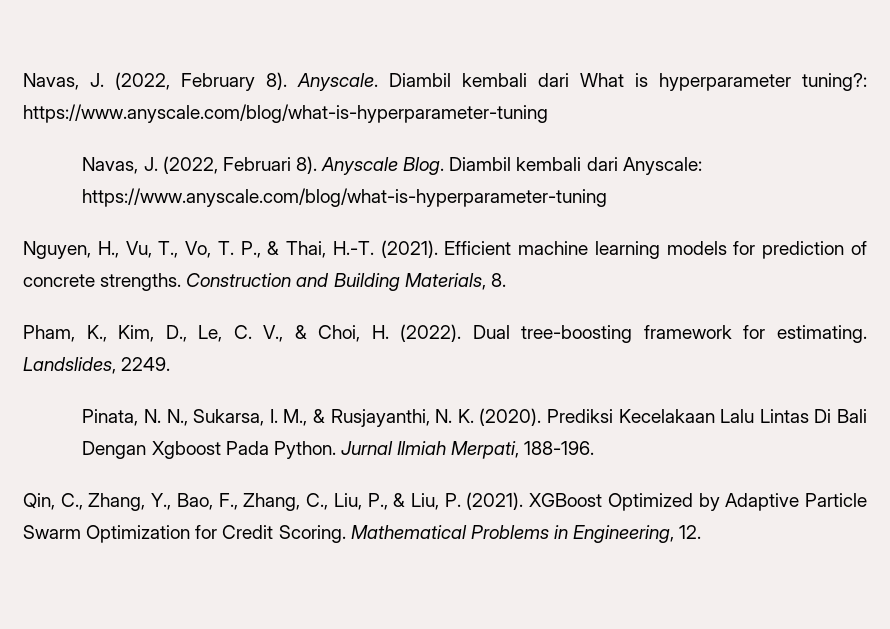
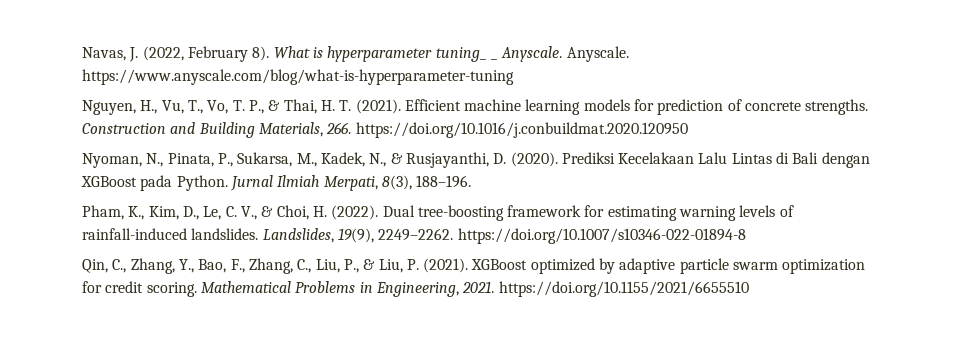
[297,73,867,91] [23,104,548,123] [82,156,702,175] Anyscale. Diambil kembali dari What is hyperparameter tuning?: https://www.anyscale.com/blog/what-is-hyperparameter-tuning // Navas, J. (2022, Februari 8). Anyscale Blog. Diambil kembali dari Anyscale: -> [273,46,629,62] What is hyperparameter tuning_ _ Anyscale. Anyscale.
[332,241,374,255] H.-T. -> [320,100,352,111] H. T.
[490,273,506,287] 8. -> [326,122,688,138] [82,152,870,168] [81,175,472,191] 266. https://doi.org/10.1016/j.conbuildmat.2020.120950 // Nyoman, N., Pinata, P., Sukarsa, M., Kadek, N., & Rusjayanthi, D. (2020). Prediksi Kecelakaan Lalu Lintas di Bali dengan XGBoost pada Python. Jurnal Ilmiah Merpati, 8(3), 188–196.
[776,325,867,343] [23,357,171,374] [82,408,868,427] [82,441,595,459] estimating. Landslides, 2249. // Pinata, N. N., Sukarsa, I. M., & Rusjayanthi, N. K. (2020). Prediksi Kecelakaan Lalu Lintas Di Bali Dengan Xgboost Pada Python. Jurnal Ilmiah Merpati, 188-196. -> [607,205,794,221] [82,228,746,244] estimating warning levels of rainfall-induced landslides. Landslides, 19(9), 2249–2262. https://doi.org/10.1007/s10346-022-01894-8
[607,493,867,511] [23,525,346,543] Optimized by Adaptive Particle Swarm Optimization for Credit Scoring. -> [530,258,866,274] [82,281,197,297] optimized by adaptive particle swarm optimization for credit scoring.
[679,525,702,539] 12. -> [462,281,749,297] 2021. https://doi.org/10.1155/2021/6655510

